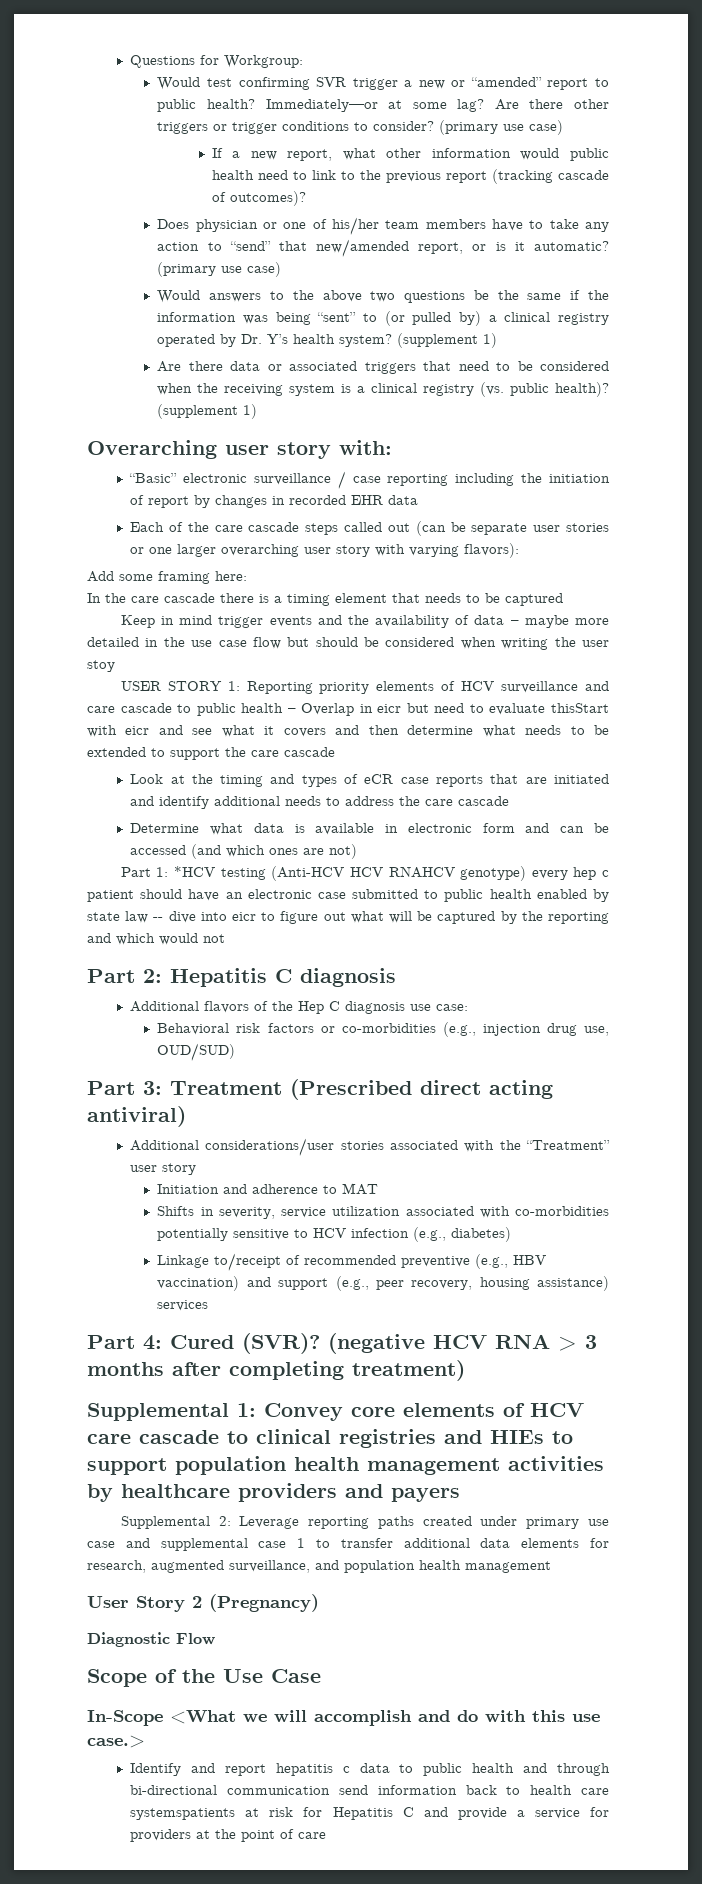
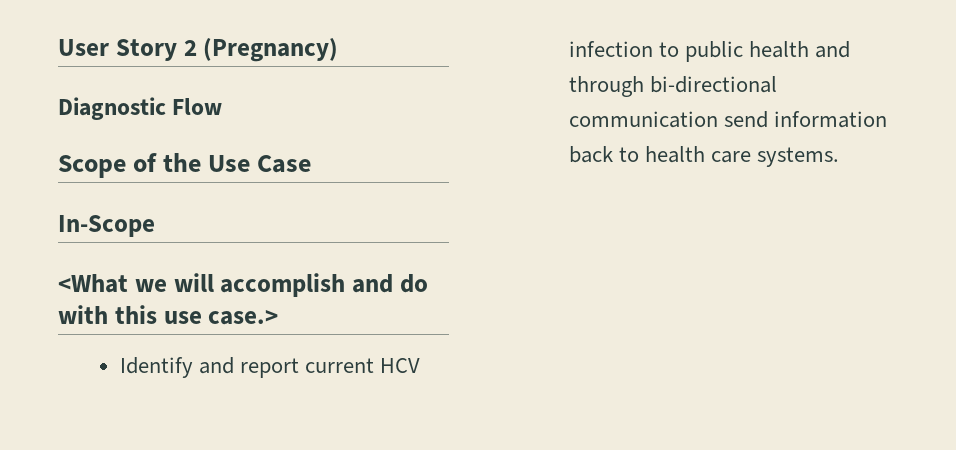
[130,55,304,68] [157,77,609,90] [157,99,610,112] [157,120,564,135] [211,148,609,161] [211,169,609,184] [211,191,306,206] [157,217,609,235] [157,239,609,257] [157,262,282,277] [157,290,609,303] [157,311,610,326] [157,333,498,348] [157,361,609,374] [157,382,609,397] [157,404,258,419] [87,440,392,459] [129,471,610,489] [130,495,419,508] [130,521,609,536] [130,543,520,558] [87,571,247,584] [87,593,563,606] [120,615,609,628] [87,637,609,650] [87,660,115,672] [120,681,610,694] [87,703,610,716] [87,725,609,737] [87,747,335,760] [130,774,609,787] [130,796,510,809] [130,823,609,835] [130,844,358,859] [120,866,610,881] [87,889,609,902] [87,911,609,924] [87,933,225,945] [87,968,396,987] [130,1001,469,1014] [157,1022,610,1037] [157,1043,236,1061] [87,1079,553,1100] [87,1106,186,1127] [130,1138,611,1156] [130,1163,197,1175] [157,1183,379,1195] [157,1206,609,1219] [157,1227,512,1242] [157,1253,547,1271] [157,1276,609,1291] [157,1300,209,1311] [87,1333,597,1354] [87,1360,465,1381] [87,1403,584,1421] [87,1429,573,1448] [87,1456,604,1475] [87,1483,460,1502] [120,1516,610,1529] [87,1538,610,1551] [87,1560,551,1573] Questions for Workgroup: // Would test confirming SVR trigger a new or “amended” report to public health? Immediately—or at some lag? Are there other triggers or trigger conditions to consider? (primary use case) // If a new report, what other information would public health need to link to the previous report (tracking cascade of outcomes)? // Does physician or one of his/her team members have to take any action to “send” that new/amended report, or is it automatic? (primary use case) // Would answers to the above two questions be the same if the information was being “sent” to (or pulled by) a clinical registry operated by Dr. Y’s health system? (supplement 1) // Are there data or associated triggers that need to be considered when the receiving system is a clinical registry (vs. public health)? (supplement 1) // Overarching user story with: // “Basic” electronic surveillance / case reporting including the initiation of report by changes in recorded EHR data // Each of the care cascade steps called out (can be separate user stories or one larger overarching user story with varying flavors): // Add some framing here: // In the care cascade there is a timing element that needs to be captured // Keep in mind trigger events and the availability of data – maybe more detailed in the use case flow but should be considered when writing the user stoy // USER STORY 1: Reporting priority elements of HCV surveillance and care cascade to public health – Overlap in eicr but need to evaluate thisStart with eicr and see what it covers and then determine what needs to be extended to support the care cascade // Look at the timing and types of eCR case reports that are initiated and identify additional needs to address the care cascade // Determine what data is available in electronic form and can be accessed (and which ones are not) // Part 1: *HCV testing (Anti-HCV HCV RNAHCV genotype) every hep c patient should have an electronic case submitted to public health enabled by state law -- dive into eicr to figure out what will be captured by the reporting and which would not // Part 2: Hepatitis C diagnosis // Additional flavors of the Hep C diagnosis use case: // Behavioral risk factors or co-morbidities (e.g., injection drug use, OUD/SUD) // Part 3: Treatment (Prescribed direct acting antiviral) // Additional considerations/user stories associated with the “Treatment” user story // Initiation and adherence to MAT // Shifts in severity, service utilization associated with co-morbidities potentially sensitive to HCV infection (e.g., diabetes) // Linkage to/receipt of recommended preventive (e.g., HBV vaccination) and support (e.g., peer recovery, housing assistance) services // Part 4: Cured (SVR)? (negative HCV RNA > 3 months after completing treatment) // Supplemental 1: Convey core elements of HCV care cascade to clinical registries and HIEs to support population health management activities by healthcare providers and payers // Supplemental 2: Leverage reporting paths created under primary use case and supplemental case 1 to transfer additional data elements for research, augmented surveillance, and population health management // -> (58, 47) none
(163, 1718) none -> (155, 226) //
[275,1763,390,1776] hepatitis c data -> [305,358,421,373] [569,41,654,57] current HCV infection
[130,1807,609,1820] [130,1829,327,1842] systemspatients at risk for Hepatitis C and provide a service for providers at the point of care -> [757,147,840,167] systems.

